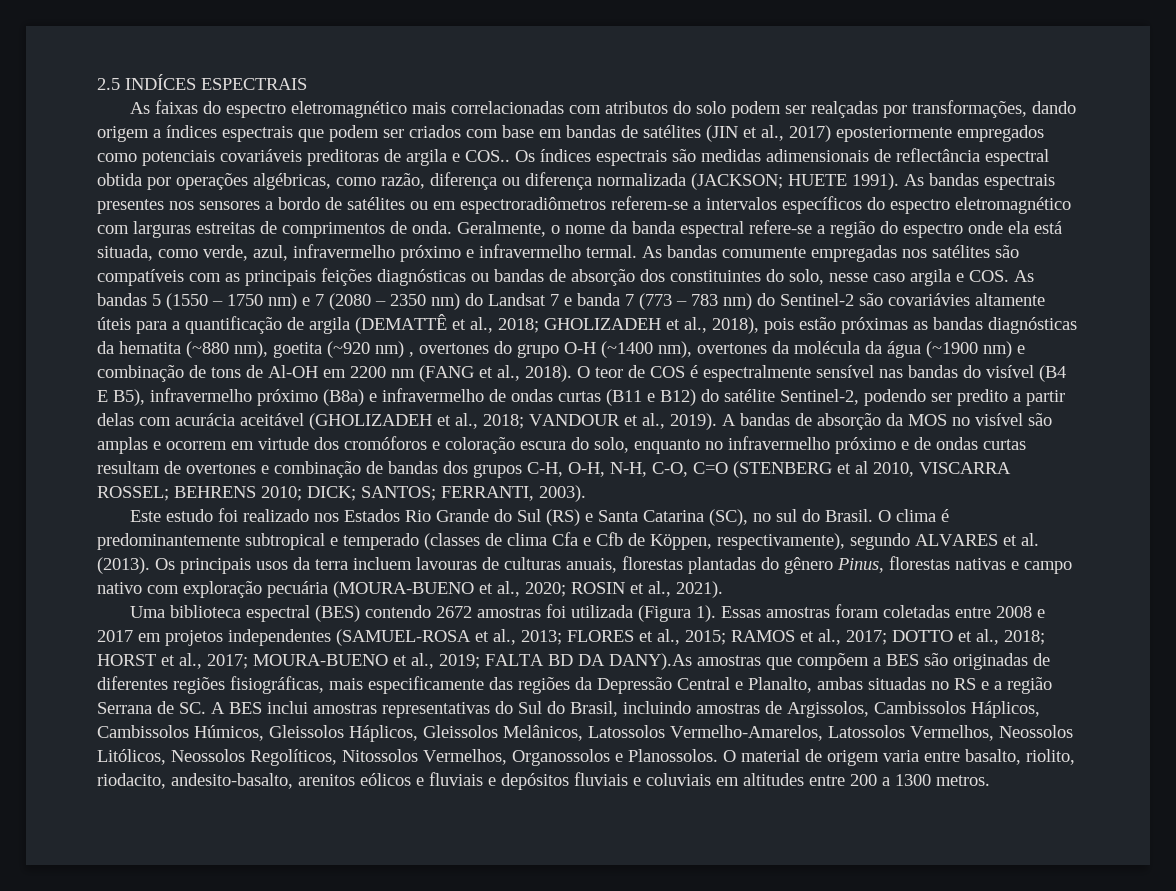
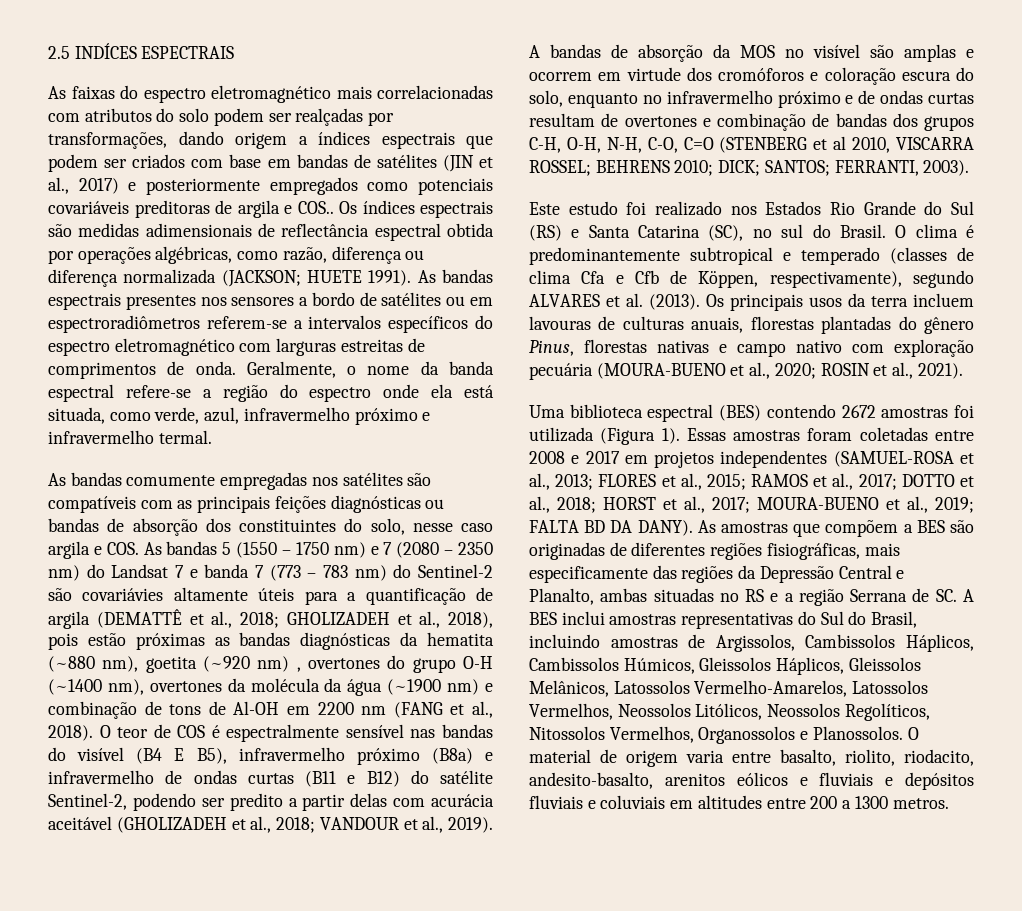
[836,126,952,142] eposteriormente -> [128,178,260,195] e posteriormente
(637, 251) none -> (212, 437) //
[609,653,692,670] DANY).As -> [637,520,716,536] DANY). As

